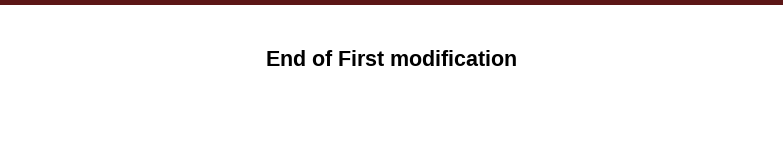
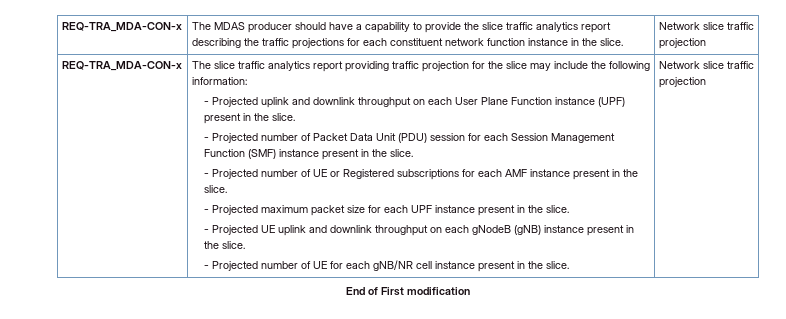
(266, 58) none -> [61,22,182,32] [191,22,611,33] [191,38,623,49] [658,22,754,30] [658,38,706,49] [61,61,182,71] [191,61,650,72] [191,77,247,85] [203,97,625,108] [203,113,295,124] [203,133,615,143] [203,149,413,160] [203,169,638,180] [203,185,227,193] [203,205,569,216] [203,225,634,236] [203,241,245,249] [203,260,569,272] [658,61,754,69] [658,77,706,88] REQ-TRA_MDA-CON-x | The MDAS producer should have a capability to provide the slice traffic analytics report describing the traffic projections for each constituent network function instance in the slice. | Network slice traffic projection // REQ-TRA_MDA-CON-x | The slice traffic analytics report providing traffic projection for the slice may include the following information: // - Projected uplink and downlink throughput on each User Plane Function instance (UPF) present in the slice. // - Projected number of Packet Data Unit (PDU) session for each Session Management Function (SMF) instance present in the slice. // - Projected number of UE or Registered subscriptions for each AMF instance present in the slice. // - Projected maximum packet size for each UPF instance present in the slice. // - Projected UE uplink and downlink throughput on each gNodeB (gNB) instance present in the slice. // - Projected number of UE for each gNB/NR cell instance present in the slice. | Network slice traffic projection //

